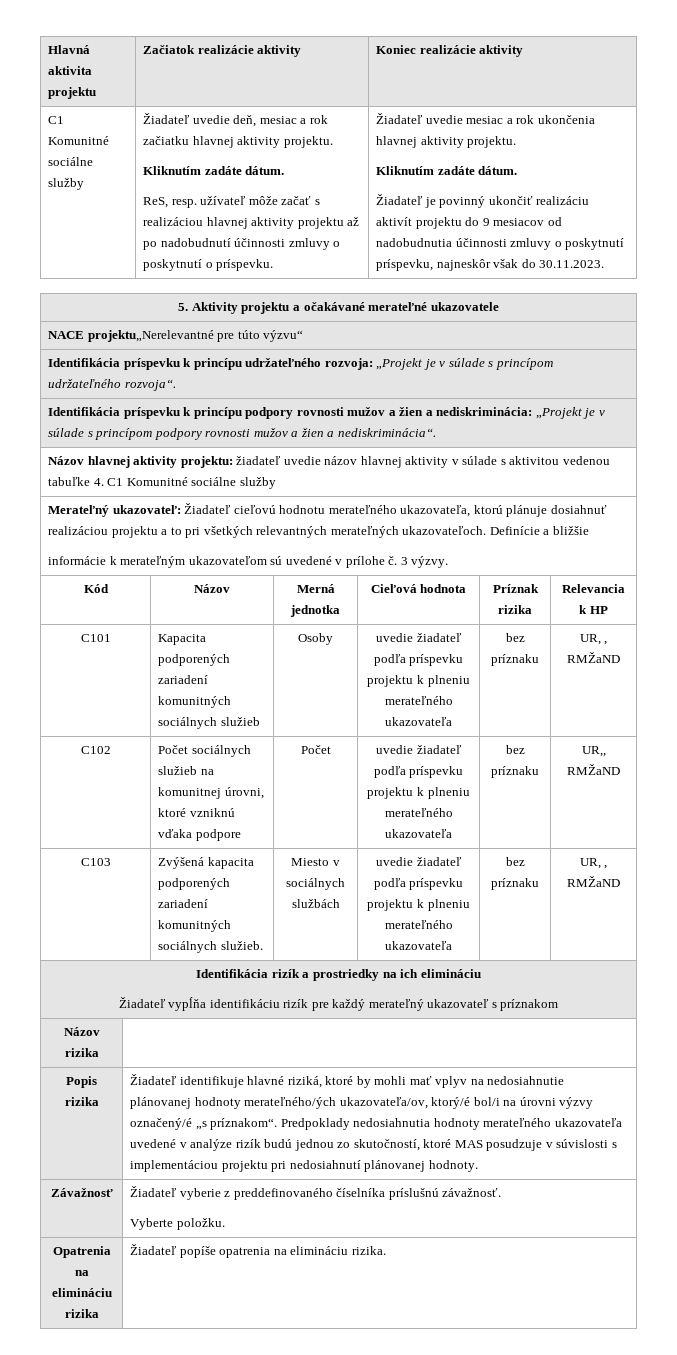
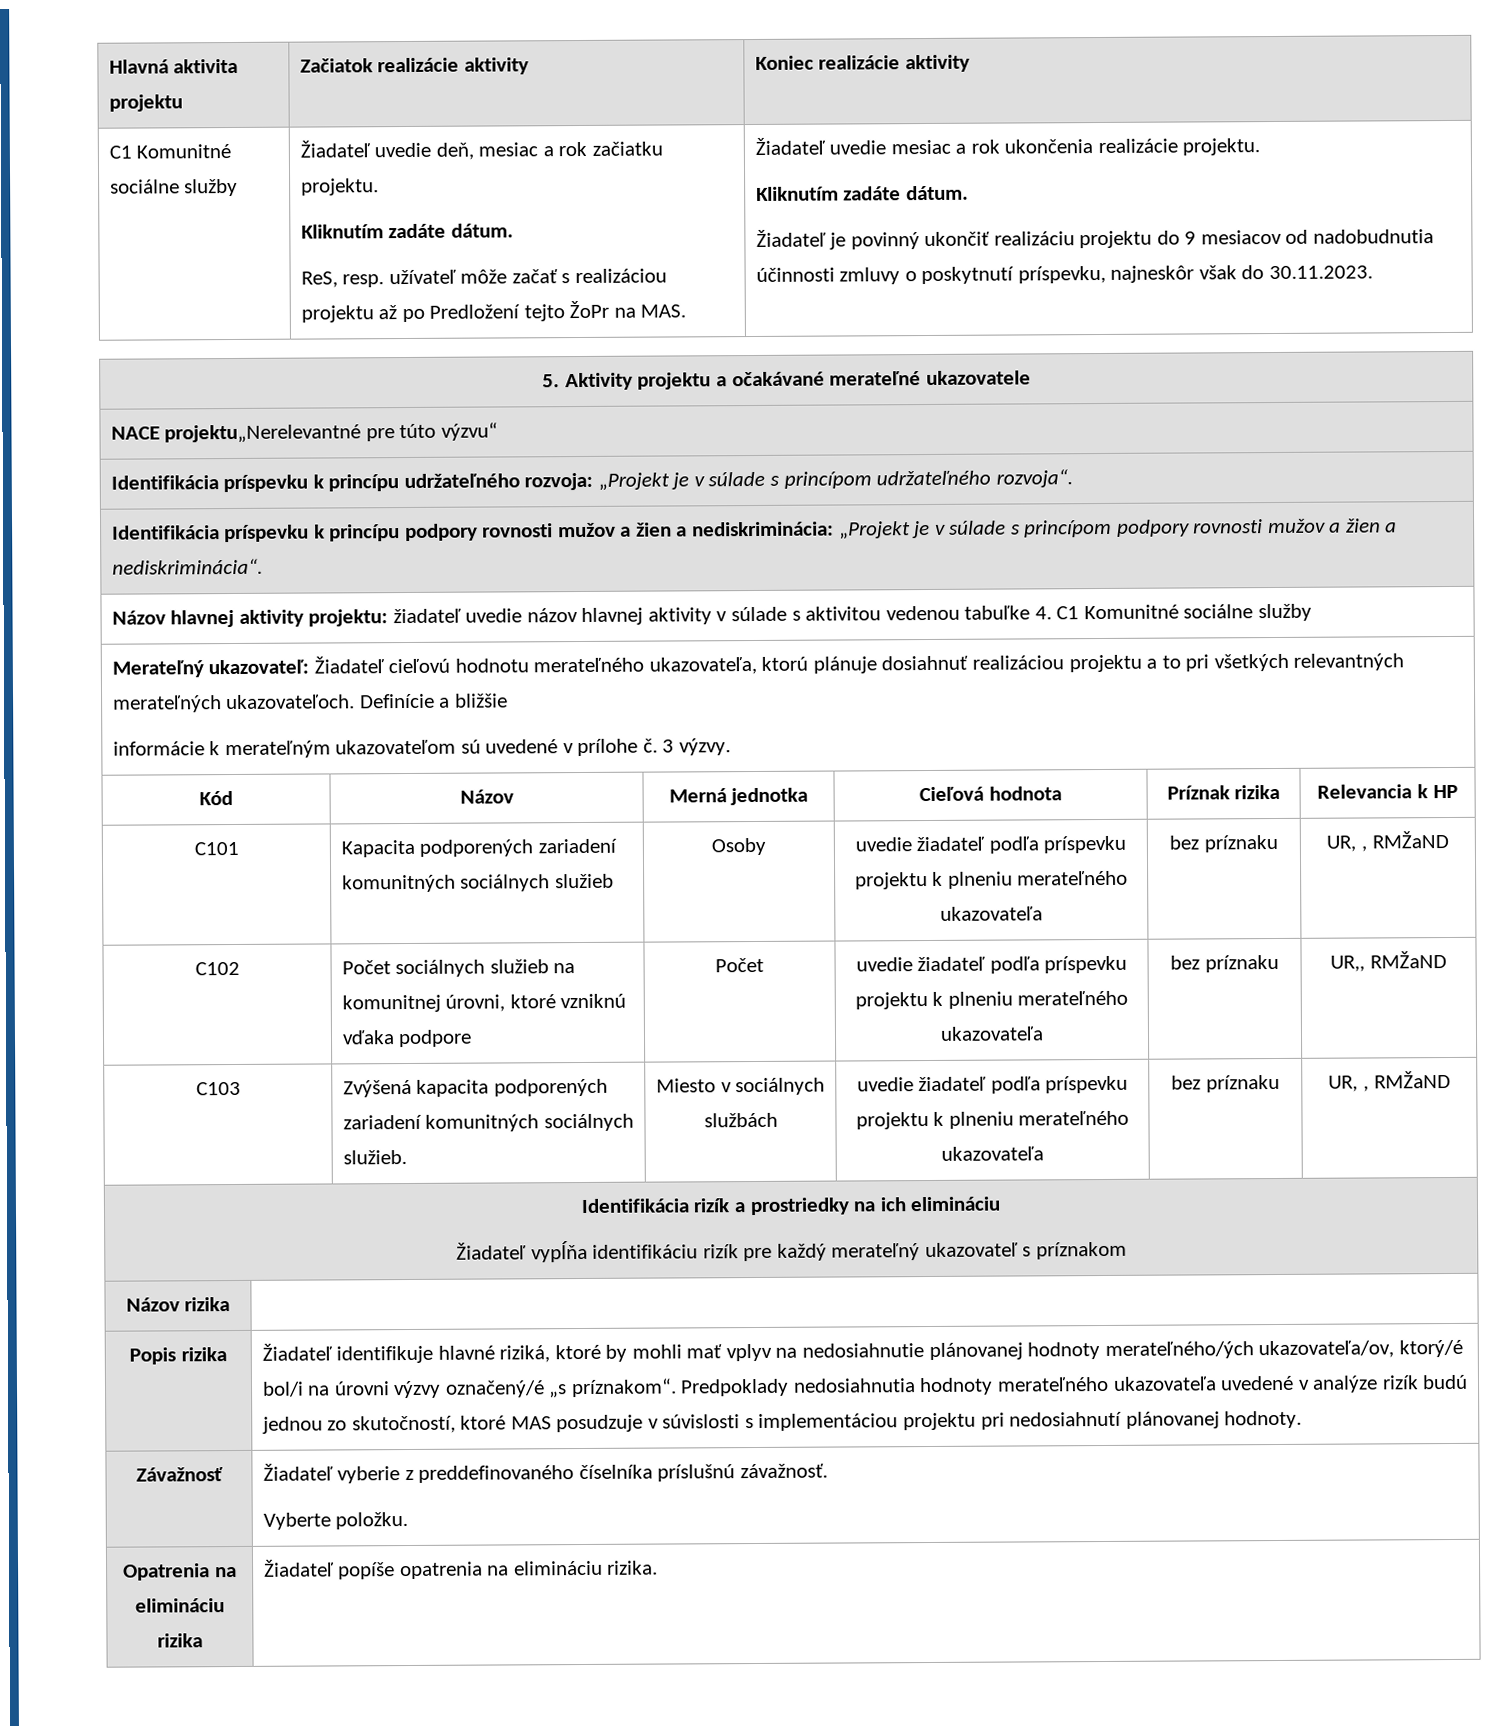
[192,136,281,148] hlavnej aktivity -> (663, 148) none
[206,217,295,229] hlavnej aktivity -> (667, 276) none
[160,238,341,250] [143,259,274,271] nadobudnutí účinnosti zmluvy o poskytnutí o príspevku. -> [429,300,687,322] Predložení tejto ŽoPr na MAS.
[376,136,464,148] hlavnej aktivity -> [1097,138,1178,154] realizácie
[376,217,413,226] aktivít -> (1075, 238) none

